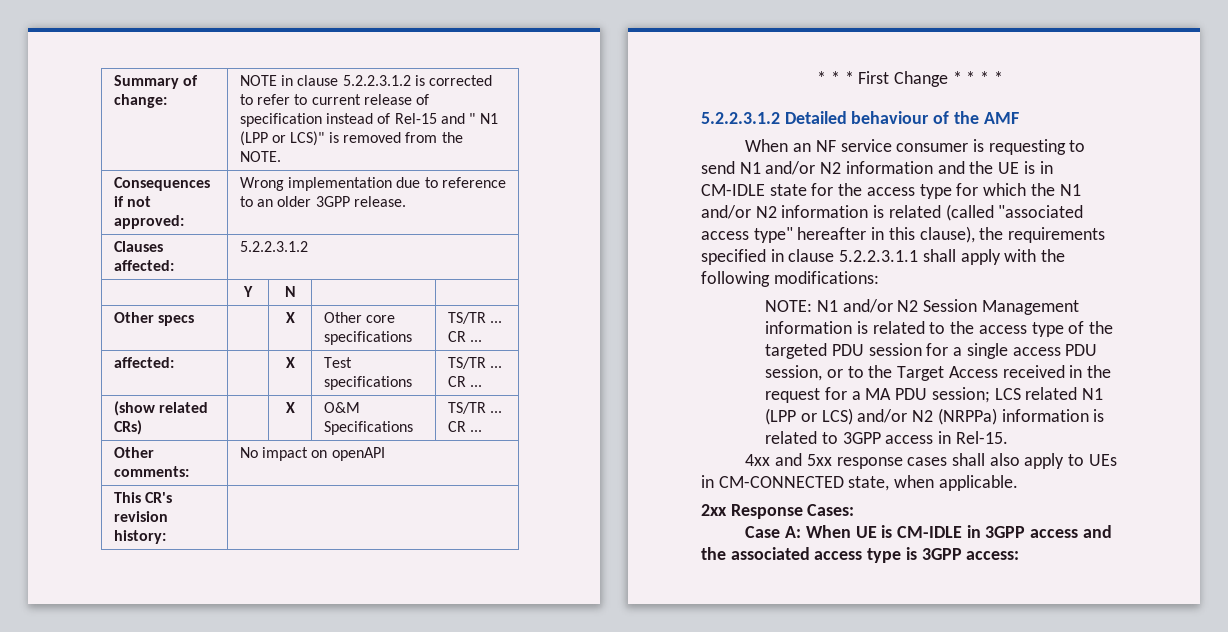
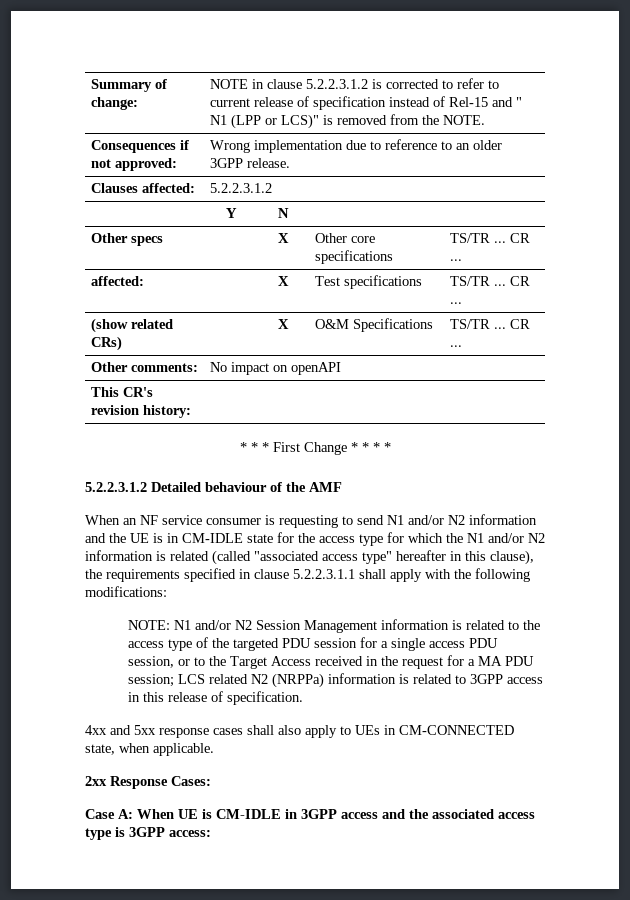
[1082,388,1104,400] [765,408,908,425] N1 (LPP or LCS) and/or -> (249, 679) none
[955,431,1008,444] Rel-15. -> [143,691,304,705] this release of specification.

